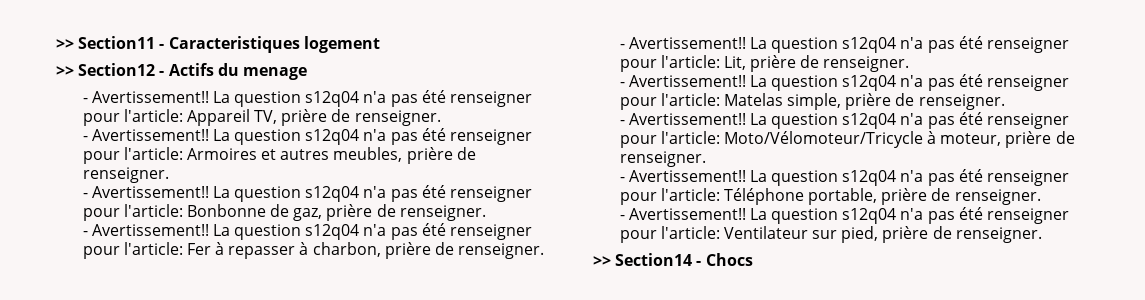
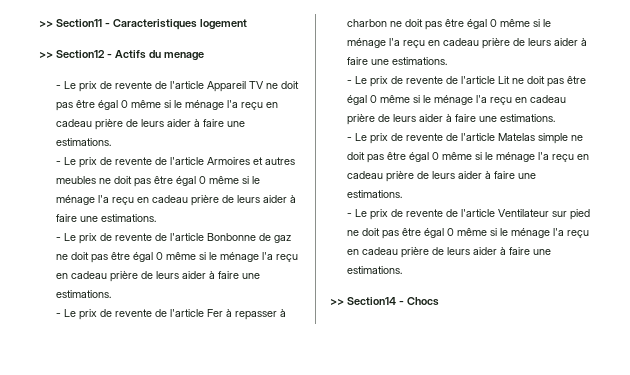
[91,90,532,107] [82,109,441,126] [82,128,532,145] [82,147,476,164] [82,167,169,183] [82,185,532,202] [82,204,486,221] [82,223,532,240] [82,242,545,259] [619,36,1069,53] [619,55,910,72] [619,74,1069,91] [619,93,1005,110] [619,112,1069,129] [619,131,1075,148] [619,151,706,167] [619,169,1069,186] [619,188,1041,205] [619,207,1069,224] [619,226,1042,243] Avertissement!! La question s12q04 n'a pas été renseigner pour l'article: Appareil TV, prière de renseigner. // - Avertissement!! La question s12q04 n'a pas été renseigner pour l'article: Armoires et autres meubles, prière de renseigner. // - Avertissement!! La question s12q04 n'a pas été renseigner pour l'article: Bonbonne de gaz, prière de renseigner. // - Avertissement!! La question s12q04 n'a pas été renseigner pour l'article: Fer à repasser à charbon, prière de renseigner. // - Avertissement!! La question s12q04 n'a pas été renseigner pour l'article: Lit, prière de renseigner. // - Avertissement!! La question s12q04 n'a pas été renseigner pour l'article: Matelas simple, prière de renseigner. // - Avertissement!! La question s12q04 n'a pas été renseigner pour l'article: Moto/Vélomoteur/Tricycle à moteur, prière de renseigner. // - Avertissement!! La question s12q04 n'a pas été renseigner pour l'article: Téléphone portable, prière de renseigner. // - Avertissement!! La question s12q04 n'a pas été renseigner pour l'article: Ventilateur sur pied, prière de renseigner. -> [64,81,300,92] [56,100,279,111] [56,119,246,130] [56,138,112,146] [56,157,296,168] [56,176,261,187] [56,195,297,206] [56,214,157,222] [56,233,292,244] [56,252,299,263] [56,271,261,282] [56,290,112,298] [56,309,287,320] [347,19,552,30] [347,38,588,49] [347,57,448,65] [347,76,587,87] [347,95,567,105] [347,114,556,125] [347,133,584,144] [347,152,590,163] [347,171,537,182] [347,190,403,198] [347,209,591,220] [347,228,590,239] [347,247,552,258] [347,266,403,274] Le prix de revente de l'article Appareil TV ne doit pas être égal 0 même si le ménage l'a reçu en cadeau prière de leurs aider à faire une estimations. // - Le prix de revente de l'article Armoires et autres meubles ne doit pas être égal 0 même si le ménage l'a reçu en cadeau prière de leurs aider à faire une estimations. // - Le prix de revente de l'article Bonbonne de gaz ne doit pas être égal 0 même si le ménage l'a reçu en cadeau prière de leurs aider à faire une estimations. // - Le prix de revente de l'article Fer à repasser à charbon ne doit pas être égal 0 même si le ménage l'a reçu en cadeau prière de leurs aider à faire une estimations. // - Le prix de revente de l'article Lit ne doit pas être égal 0 même si le ménage l'a reçu en cadeau prière de leurs aider à faire une estimations. // - Le prix de revente de l'article Matelas simple ne doit pas être égal 0 même si le ménage l'a reçu en cadeau prière de leurs aider à faire une estimations. // - Le prix de revente de l'article Ventilateur sur pied ne doit pas être égal 0 même si le ménage l'a reçu en cadeau prière de leurs aider à faire une estimations.

